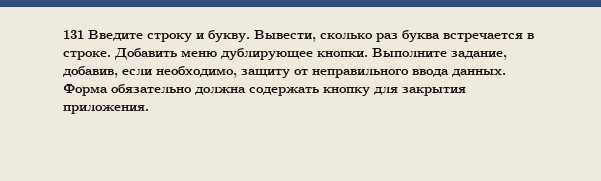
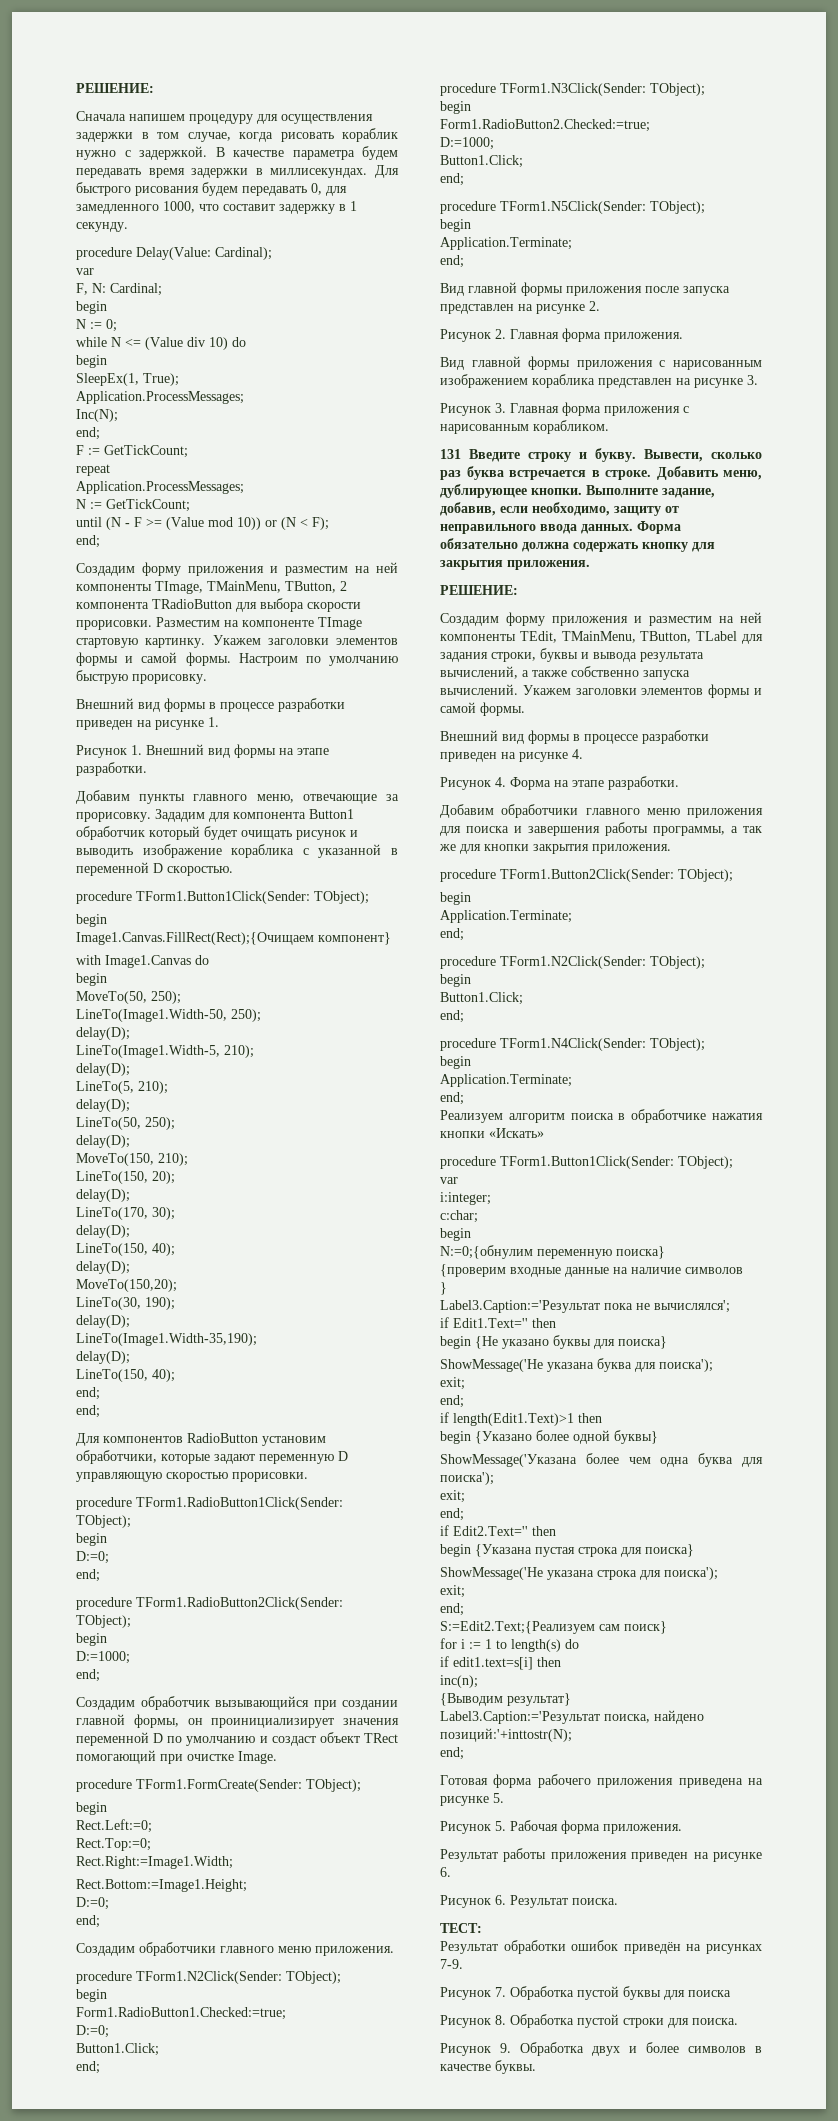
(63, 34) none -> [76,83,154,93] [76,111,373,124] [76,128,398,142] [76,146,398,160] [76,165,399,178] [76,182,347,196] [76,201,357,214] [76,222,128,232] [76,247,272,260] [76,268,94,275] [76,283,162,296] [76,301,107,314] [76,319,117,332] [76,337,246,350] [76,355,107,368] [76,373,179,386] [76,391,244,404] [76,409,118,422] [76,427,100,440] [76,445,188,458] [76,464,110,476] [76,481,244,494] [76,499,190,512] [76,517,329,530] [76,535,100,548] [76,562,398,576] [76,581,347,594] [76,598,361,612] [76,617,362,630] [76,635,398,648] [76,652,398,666] [76,670,207,684] [76,698,345,712] [76,717,219,730] [76,744,329,758] [76,762,147,776] [76,790,399,804] [76,809,354,822] [76,826,358,840] [76,844,398,858] [76,862,233,876] [76,891,369,904] [76,914,107,927] [76,932,391,945] [76,955,209,968] [76,973,107,986] [76,991,181,1004] [76,1009,261,1022] [76,1027,130,1040] [76,1045,254,1058] [76,1063,130,1076] [76,1081,168,1094] [76,1099,130,1112] [76,1117,175,1130] [76,1135,130,1148] [76,1153,188,1166] [76,1171,175,1184] [76,1189,130,1202] [76,1207,175,1220] [76,1225,130,1238] [76,1243,175,1256] [76,1261,130,1274] [76,1279,177,1292] [76,1297,175,1310] [76,1315,130,1328] [76,1333,257,1346] [76,1351,130,1364] [76,1369,175,1382] [76,1387,100,1400] [76,1405,100,1418] [76,1433,326,1446] [76,1450,348,1464] [76,1472,308,1482] [76,1497,343,1510] [76,1515,131,1528] [76,1533,107,1546] [76,1551,109,1564] [76,1569,100,1582] [76,1597,343,1610] [76,1615,131,1628] [76,1633,107,1646] [76,1651,130,1664] [76,1669,100,1682] [76,1696,398,1710] [76,1714,399,1728] [76,1732,398,1746] [76,1750,277,1764] [76,1779,361,1792] [76,1802,107,1815] [76,1819,152,1833] [76,1838,151,1851] [76,1856,233,1869] [76,1879,247,1892] [76,1897,109,1910] [76,1915,100,1928] [76,1942,394,1956] [76,1971,341,1984] [76,1989,107,2002] [76,2007,286,2020] [76,2025,109,2038] [76,2043,159,2056] [76,2061,100,2074] [440,83,705,96] [440,101,471,114] [440,119,650,132] [440,137,494,150] [440,155,523,168] [440,173,464,186] [440,201,705,214] [440,219,471,232] [440,237,572,250] [440,255,464,268] [440,282,730,296] [440,301,600,314] [440,328,683,342] [440,356,762,370] [440,374,758,388] [440,402,689,416] [440,420,609,434] РЕШЕНИЕ: // Сначала напишем процедуру для осуществления задержки в том случае, когда рисовать кораблик нужно с задержкой. В качестве параметра будем передавать время задержки в миллисекундах. Для быстрого рисования будем передавать 0, для замедленного 1000, что составит задержку в 1 секунду. // procedure Delay(Value: Cardinal); // var // F, N: Cardinal; // begin // N := 0; // while N <= (Value div 10) do // begin // SleepEx(1, True); // Application.ProcessMessages; // Inc(N); // end; // F := GetTickCount; // repeat // Application.ProcessMessages; // N := GetTickCount; // until (N - F >= (Value mod 10)) or (N < F); // end; // Создадим форму приложения и разместим на ней компоненты TImage, TMainMenu, TButton, 2 компонента TRadioButton для выбора скорости прорисовки. Разместим на компоненте TImage стартовую картинку. Укажем заголовки элементов формы и самой формы. Настроим по умолчанию быструю прорисовку. // Внешний вид формы в процессе разработки приведен на рисунке 1. // Рисунок 1. Внешний вид формы на этапе разработки. // Добавим пункты главного меню, отвечающие за прорисовку. Зададим для компонента Button1 обработчик который будет очищать рисунок и выводить изображение кораблика с указанной в переменной D скоростью. // procedure TForm1.Button1Click(Sender: TObject); // begin // Image1.Canvas.FillRect(Rect);{Очищаем компонент} // with Image1.Canvas do // begin // MoveTo(50, 250); // LineTo(Image1.Width-50, 250); // delay(D); // LineTo(Image1.Width-5, 210); // delay(D); // LineTo(5, 210); // delay(D); // LineTo(50, 250); // delay(D); // MoveTo(150, 210); // LineTo(150, 20); // delay(D); // LineTo(170, 30); // delay(D); // LineTo(150, 40); // delay(D); // MoveTo(150,20); // LineTo(30, 190); // delay(D); // LineTo(Image1.Width-35,190); // delay(D); // LineTo(150, 40); // end; // end; // Для компонентов RadioButton установим обработчики, которые задают переменную D управляющую скоростью прорисовки. // procedure TForm1.RadioButton1Click(Sender: TObject); // begin // D:=0; // end; // procedure TForm1.RadioButton2Click(Sender: TObject); // begin // D:=1000; // end; // Создадим обработчик вызывающийся при создании главной формы, он проинициализирует значения переменной D по умолчанию и создаст объект TRect помогающий при очистке Image. // procedure TForm1.FormCreate(Sender: TObject); // begin // Rect.Left:=0; // Rect.Top:=0; // Rect.Right:=Image1.Width; // Rect.Bottom:=Image1.Height; // D:=0; // end; // Создадим обработчики главного меню приложения. // procedure TForm1.N2Click(Sender: TObject); // begin // Form1.RadioButton1.Checked:=true; // D:=0; // Button1.Click; // end; // procedure TForm1.N3Click(Sender: TObject); // begin // Form1.RadioButton2.Checked:=true; // D:=1000; // Button1.Click; // end; // procedure TForm1.N5Click(Sender: TObject); // begin // Application.Terminate; // end; // Вид главной формы приложения после запуска представлен на рисунке 2. // Рисунок 2. Главная форма приложения. // Вид главной формы приложения с нарисованным изображением кораблика представлен на рисунке 3. // Рисунок 3. Главная форма приложения с нарисованным корабликом. //
[181,50,217,58] меню -> [723,470,762,480] меню,
(149, 109) none -> [440,585,518,595] [440,612,762,626] [440,631,763,644] [440,648,704,662] [440,666,690,680] [440,684,762,698] [440,702,525,716] [440,730,709,744] [440,749,583,762] [440,776,679,790] [440,804,763,818] [440,822,762,836] [439,844,671,854] [440,869,733,882] [440,892,471,905] [440,910,572,923] [440,928,464,941] [440,956,705,969] [440,974,471,987] [440,992,523,1005] [440,1010,464,1023] [440,1038,705,1051] [440,1056,471,1069] [440,1074,572,1087] [440,1092,464,1105] [440,1109,763,1123] [440,1128,544,1138] [440,1156,733,1169] [440,1177,458,1184] [440,1192,491,1205] [440,1210,478,1223] [440,1228,471,1241] [440,1245,665,1259] [440,1264,743,1277] [440,1282,447,1295] [440,1300,730,1313] [440,1317,556,1328] [440,1335,667,1349] [440,1358,713,1372] [440,1377,465,1390] [440,1395,464,1408] [440,1412,602,1426] [440,1430,658,1444] [440,1453,763,1467] [440,1472,494,1485] [440,1490,465,1503] [440,1508,464,1521] [440,1525,556,1536] [440,1544,694,1557] [440,1567,718,1580] [440,1585,465,1598] [440,1603,464,1616] [440,1621,667,1634] [440,1638,579,1652] [440,1656,561,1670] [440,1675,478,1688] [440,1693,571,1706] [440,1710,704,1724] [440,1728,572,1742] [440,1747,464,1760] [440,1774,763,1788] [440,1793,504,1806] [440,1820,682,1834] [440,1848,762,1862] [440,1867,451,1877] [440,1895,618,1908] [440,1923,482,1933] [440,1940,762,1954] [440,1959,463,1969] [440,1986,731,2000] [440,2014,738,2028] [440,2042,762,2056] [440,2060,536,2074] // РЕШЕНИЕ: // Создадим форму приложения и разместим на ней компоненты TEdit, TMainMenu, TButton, TLabel для задания строки, буквы и вывода результата вычислений, а также собственно запуска вычислений. Укажем заголовки элементов формы и самой формы. // Внешний вид формы в процессе разработки приведен на рисунке 4. // Рисунок 4. Форма на этапе разработки. // Добавим обработчики главного меню приложения для поиска и завершения работы программы, а так же для кнопки закрытия приложения. // procedure TForm1.Button2Click(Sender: TObject); // begin // Application.Terminate; // end; // procedure TForm1.N2Click(Sender: TObject); // begin // Button1.Click; // end; // procedure TForm1.N4Click(Sender: TObject); // begin // Application.Terminate; // end; // Реализуем алгоритм поиска в обработчике нажатия кнопки «Искать» // procedure TForm1.Button1Click(Sender: TObject); // var // i:integer; // c:char; // begin // N:=0;{обнулим переменную поиска} // {проверим входные данные на наличие символов // } // Label3.Caption:='Результат пока не вычислялся'; // if Edit1.Text='' then // begin {Не указано буквы для поиска} // ShowMessage('Не указана буква для поиска'); // exit; // end; // if length(Edit1.Text)>1 then // begin {Указано более одной буквы} // ShowMessage('Указана более чем одна буква для поиска'); // exit; // end; // if Edit2.Text='' then // begin {Указана пустая строка для поиска} // ShowMessage('Не указана строка для поиска'); // exit; // end; // S:=Edit2.Text;{Реализуем сам поиск} // for i := 1 to length(s) do // if edit1.text=s[i] then // inc(n); // {Выводим результат} // Label3.Caption:='Результат поиска, найдено позиций:'+inttostr(N); // end; // Готовая форма рабочего приложения приведена на рисунке 5. // Рисунок 5. Рабочая форма приложения. // Результат работы приложения приведен на рисунке 6. // Рисунок 6. Результат поиска. // ТЕСТ: // Результат обработки ошибок приведён на рисунках 7-9. // Рисунок 7. Обработка пустой буквы для поиска // Рисунок 8. Обработка пустой строки для поиска. // Рисунок 9. Обработка двух и более символов в качестве буквы.

